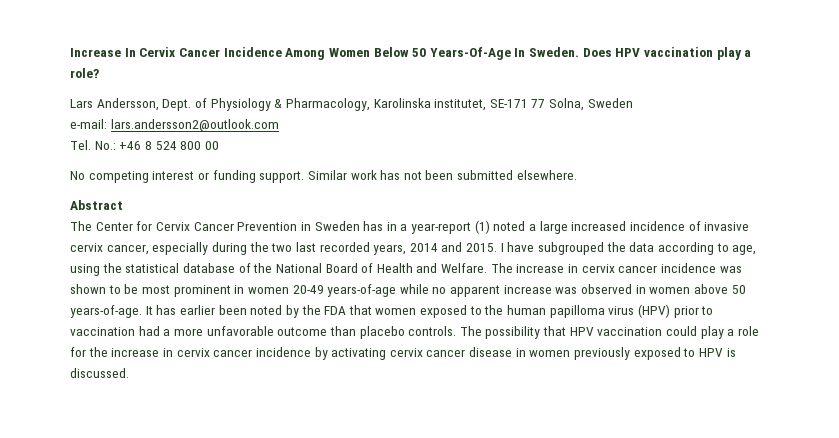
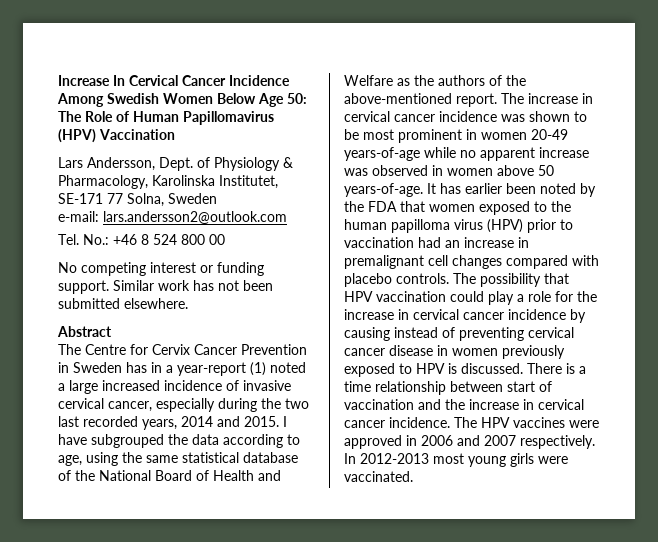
[139,47,176,57] Cervix -> [129,75,178,86] Cervical
(326, 54) none -> [107,93,159,104] Swedish
[412,47,752,60] [70,68,99,78] 50 Years-Of-Age In Sweden. Does HPV vaccination play a role? -> [258,93,307,107] [58,111,274,125] [58,129,175,143] Age 50: The Role of Human Papillomavirus (HPV) Vaccination
[434,99,487,111] institutet, -> [219,175,278,189] Institutet,
[95,222,133,231] Center -> [85,344,126,355] Centre
[70,243,103,252] cervix -> [58,398,104,409] cervical
(122, 268) none -> [146,455,178,463] same
[441,263,488,273] Welfare. -> [344,75,526,86] [344,93,497,107] Welfare as the authors of the above-mentioned report.
[581,264,615,273] cervix -> [344,111,390,122] cervical
[163,326,356,336] a more unfavorable outcome than -> [445,237,529,248] [344,255,599,269] an increase in premalignant cell changes compared with
[176,348,210,357] cervix -> [413,309,459,320] cervical
[331,348,423,360] activating cervix -> [344,327,574,341] causing instead of preventing cervical
(129, 373) none -> [527,363,586,374] [344,381,552,395] [344,399,584,410] [344,417,599,428] [344,435,595,449] [344,453,568,467] [344,471,413,482] There is a time relationship between start of vaccination and the increase in cervical cancer incidence. The HPV vaccines were approved in 2006 and 2007 respectively. In 2012-2013 most young girls were vaccinated.

